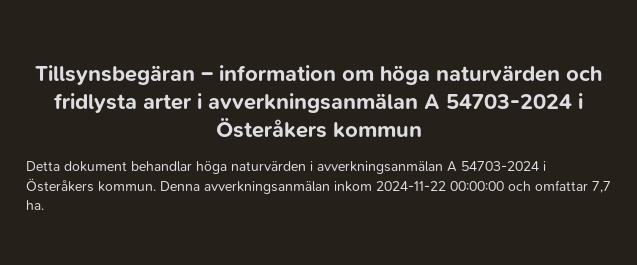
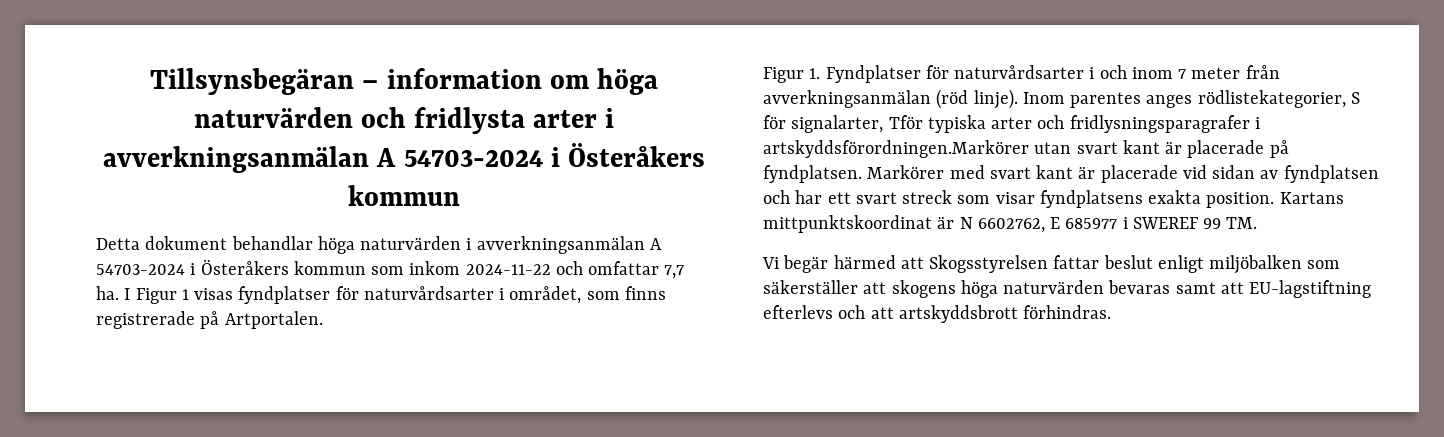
[98,181,330,194] kommun. Denna avverkningsanmälan -> [293,261,405,275] kommun som
[450,181,504,191] 00:00:00 -> (551, 269) none
(44, 205) none -> [124,286,666,304] [96,311,323,329] [763,65,1280,83] [763,89,1360,109] [763,115,1260,133] [763,140,1289,158] [763,165,1379,183] [763,190,1344,208] [763,215,1258,233] [762,255,1341,274] [763,280,1372,298] [763,305,1112,323] I Figur 1 visas fyndplatser för naturvårdsarter i området, som finns registrerade på Artportalen. // Figur 1. Fyndplatser för naturvårdsarter i och inom 7 meter från avverkningsanmälan (röd linje). Inom parentes anges rödlistekategorier, S för signalarter, Tför typiska arter och fridlysningsparagrafer i artskyddsförordningen.Markörer utan svart kant är placerade på fyndplatsen. Markörer med svart kant är placerade vid sidan av fyndplatsen och har ett svart streck som visar fyndplatsens exakta position. Kartans mittpunktskoordinat är N 6602762, E 685977 i SWEREF 99 TM. // Vi begär härmed att Skogsstyrelsen fattar beslut enligt miljöbalken som säkerställer att skogens höga naturvärden bevaras samt att EU-lagstiftning efterlevs och att artskyddsbrott förhindras.

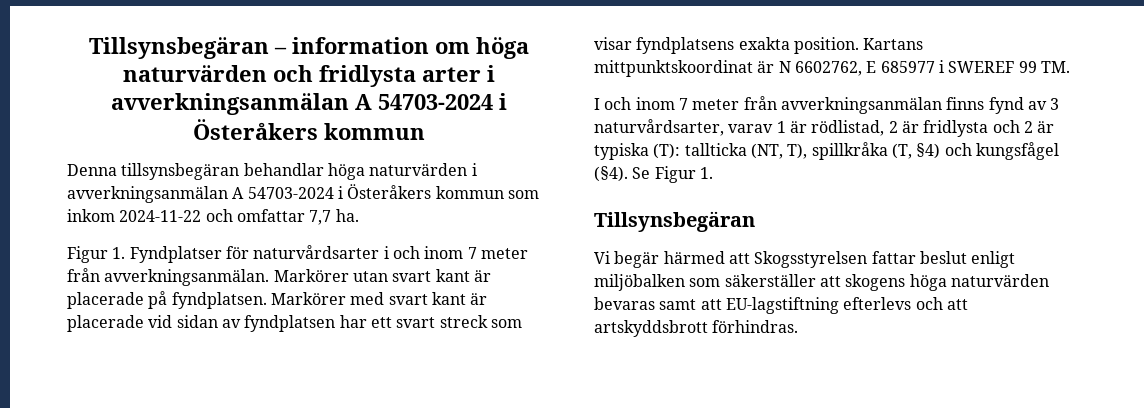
[96,236,228,250] Detta dokument -> [67,163,240,180] Denna tillsynsbegäran
[124,286,666,304] [96,311,323,329] I Figur 1 visas fyndplatser för naturvårdsarter i området, som finns registrerade på Artportalen. -> (359, 215) none
[763,89,1360,109] [763,115,1260,133] [763,140,1029,158] avverkningsanmälan (röd linje). Inom parentes anges rödlistekategorier, S för signalarter, Tför typiska arter och fridlysningsparagrafer i artskyddsförordningen.Markörer -> [104,269,349,286] avverkningsanmälan. Markörer
[763,190,790,204] och -> (336, 323) none
(1258, 223) none -> [594,96,1060,114] [594,119,1055,137] [594,142,1059,160] [594,166,713,183] [594,211,755,232] // I och inom 7 meter från avverkningsanmälan finns fynd av 3 naturvårdsarter, varav 1 är rödlistad, 2 är fridlysta och 2 är typiska (T): tallticka (NT, T), spillkråka (T, §4) och kungsfågel (§4). Se Figur 1. // Tillsynsbegäran

